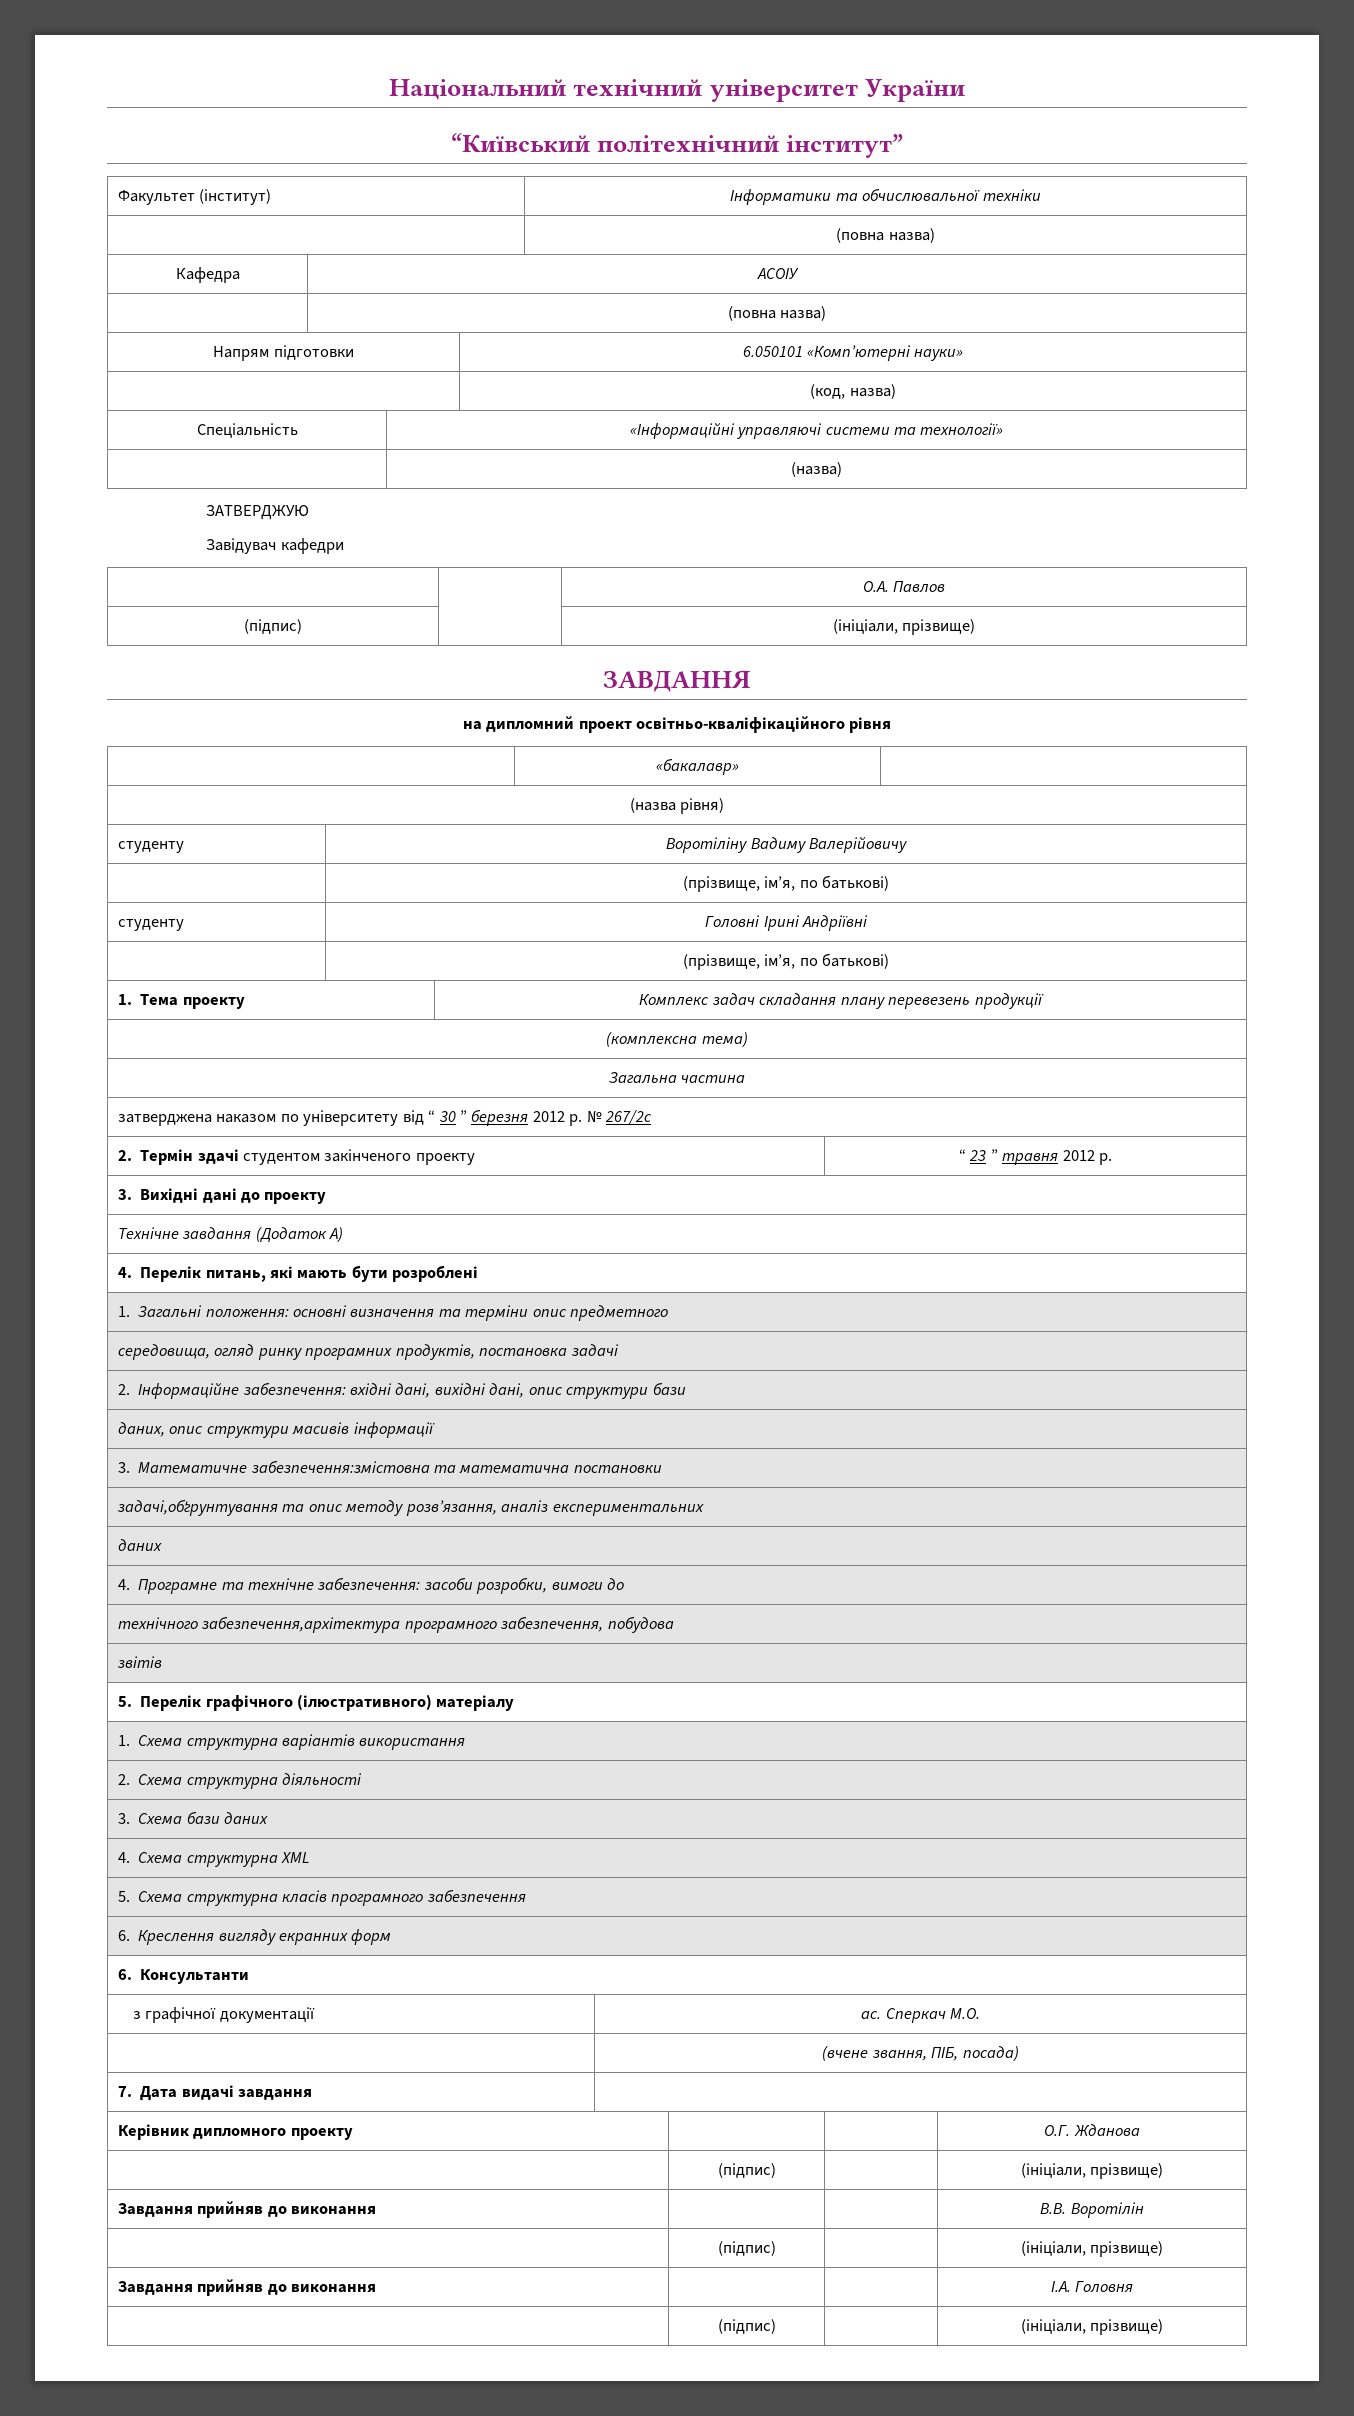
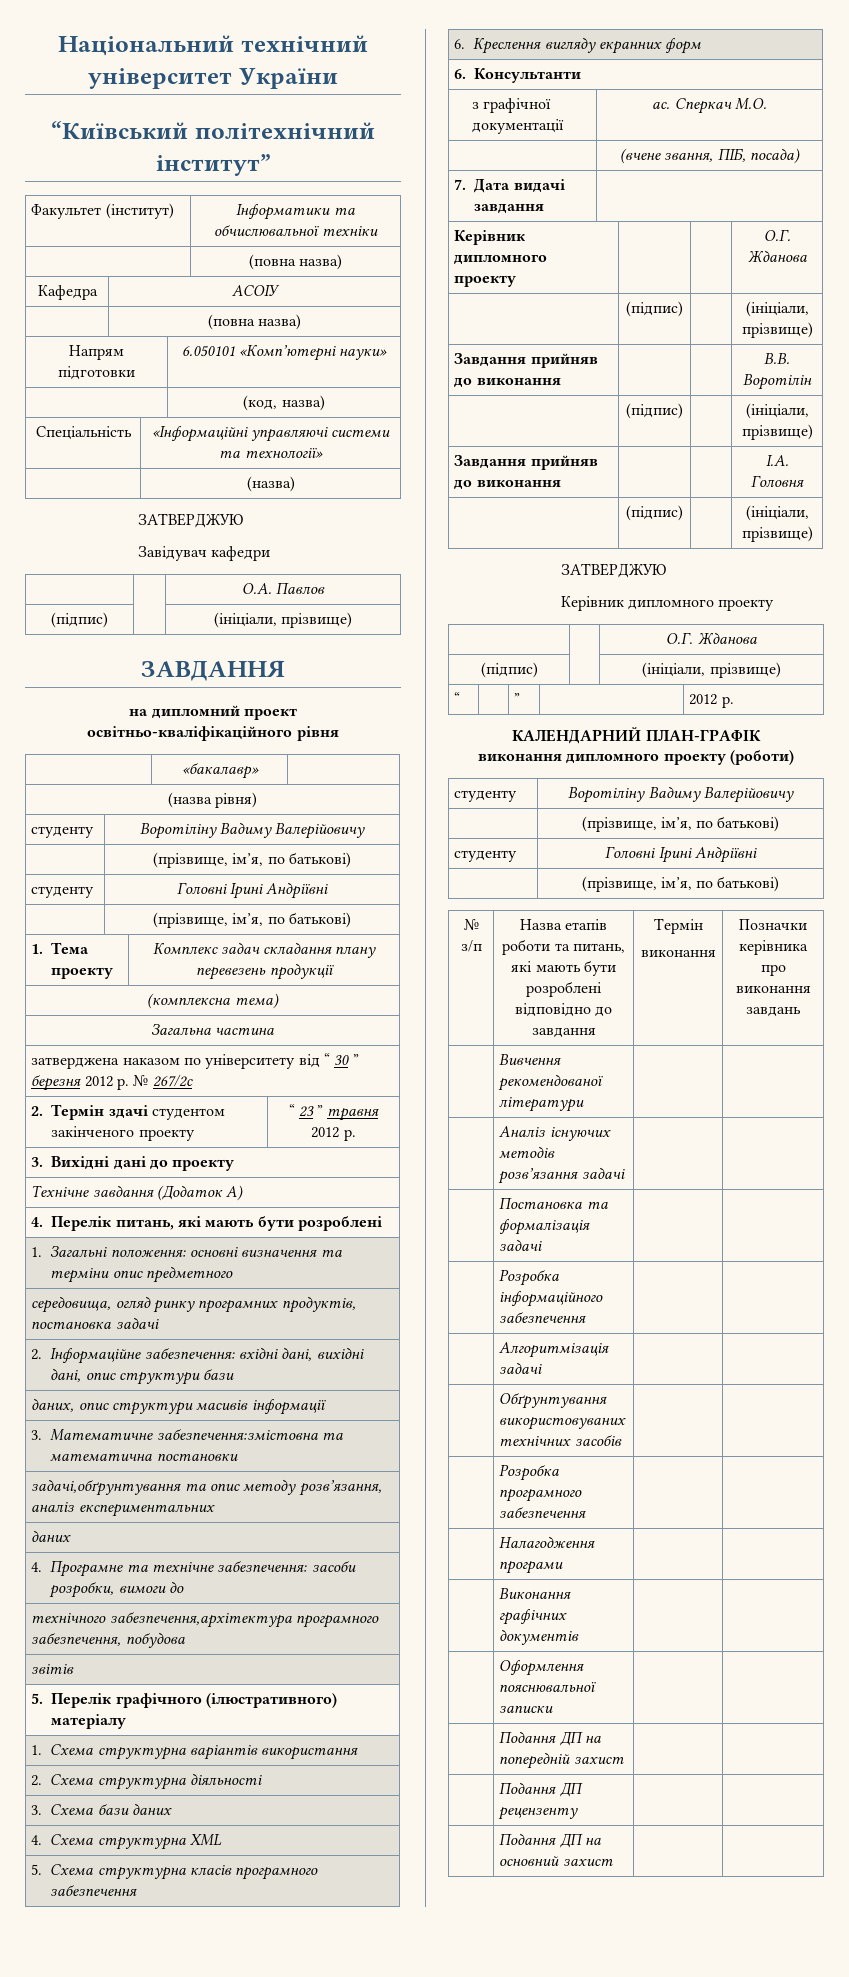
(1164, 2327) none -> [560,563,666,578] [560,596,775,611] [666,632,757,644] [480,662,538,678] [642,662,781,678] [454,692,461,704] [514,693,521,704] [689,694,734,708] [512,727,761,744] [478,750,794,765] [454,790,518,802] [568,786,794,803] [581,816,780,832] [454,850,518,862] [605,846,757,863] [581,876,780,892] [463,919,479,931] [460,940,482,952] [519,919,608,930] [502,939,625,955] [511,960,616,976] [526,981,602,997] [514,1003,613,1017] [531,1027,596,1038] [653,918,703,934] [640,950,716,957] [739,919,807,930] [739,940,808,955] [760,964,786,976] [735,986,811,993] [746,1006,801,1017] [499,1054,562,1065] [498,1074,604,1091] [499,1097,585,1112] [499,1126,611,1141] [499,1146,556,1158] [498,1167,625,1184] [499,1197,608,1209] [499,1219,591,1235] [499,1239,543,1251] [499,1269,560,1286] [499,1291,604,1307] [499,1312,587,1323] [499,1342,610,1358] [499,1362,543,1374] [499,1393,608,1409] [499,1417,627,1430] [499,1435,622,1446] [499,1464,560,1481] [499,1489,583,1502] [499,1507,587,1518] [499,1536,596,1549] [499,1561,564,1574] [499,1588,572,1599] [499,1609,568,1625] [499,1629,580,1645] [499,1660,585,1676] [499,1682,597,1693] [499,1705,554,1713] [499,1731,602,1746] [499,1752,624,1769] [499,1782,583,1797] [498,1807,579,1820] [499,1833,602,1848] [499,1856,613,1866] // ЗАТВЕРДЖУЮ // Керівник дипломного проекту // | | О.Г. Жданова // (підпис) | | (ініціали, прізвище) // “ | | ” | | 2012 р. // КАЛЕНДАРНИЙ ПЛАН-ГРАФІК // виконання дипломного проекту (роботи) // студенту | Воротіліну Вадиму Валерійовичу // | (прізвище, ім’я, по батькові) // студенту | Головні Ірині Андріївні // | (прізвище, ім’я, по батькові) // № з/п | Назва етапів роботи та питань, які мають бути розроблені відповідно до завдання | Термін // виконання | Позначки керівника про виконання завдань // | Вивчення рекомендованої літератури | | // | Аналіз існуючих методів розв’язання задачі | | // | Постановка та формалізація задачі | | // | Розробка інформаційного забезпечення | | // | Алгоритмізація задачі | | // | Обґрунтування використовуваних технічних засобів | | // | Розробка програмного забезпечення | | // | Налагодження програми | | // | Виконання графічних документів | | // | Оформлення пояснювальної записки | | // | Подання ДП на попередній захист | | // | Подання ДП рецензенту | | // | Подання ДП на основний захист | |

